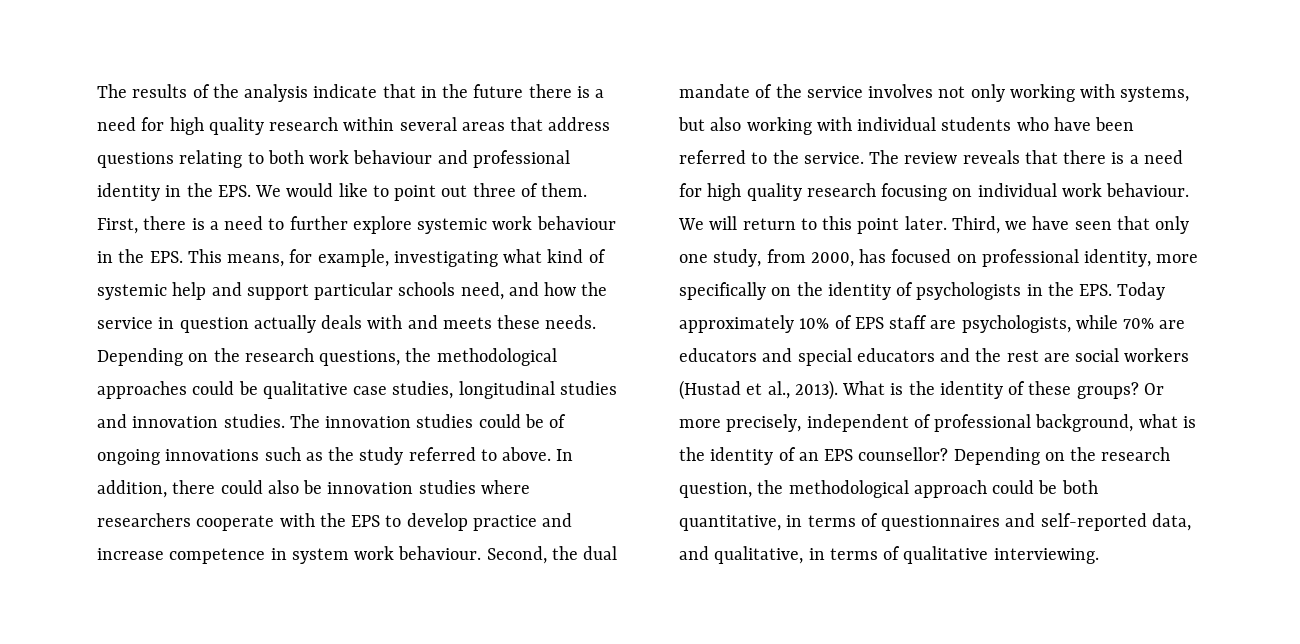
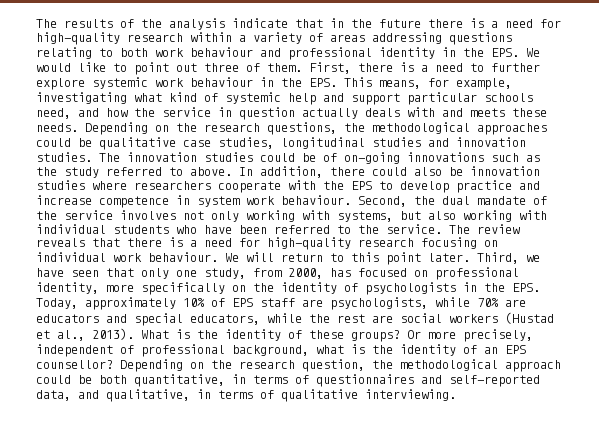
[169,117,611,135] high quality research within several areas that address -> [36,32,442,45] high-quality research within a variety of areas addressing
[97,449,160,465] ongoing -> [344,152,400,164] on-going
[707,183,802,201] high quality -> [267,237,351,250] high-quality
[1117,282,1166,300] Today -> [36,298,78,309] Today,
[856,348,971,362] educators and -> [190,313,302,325] educators, while

